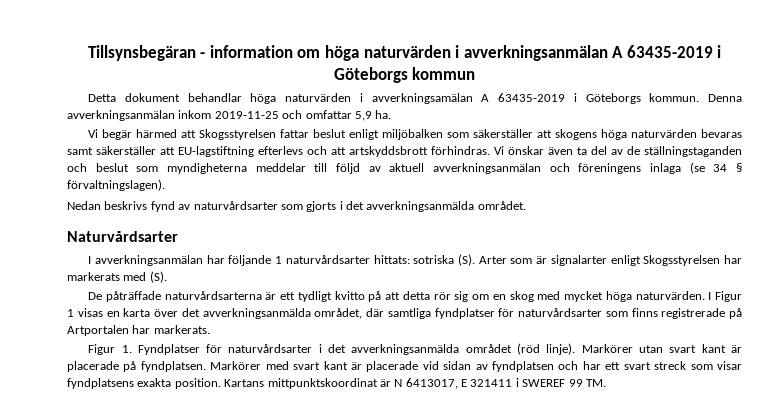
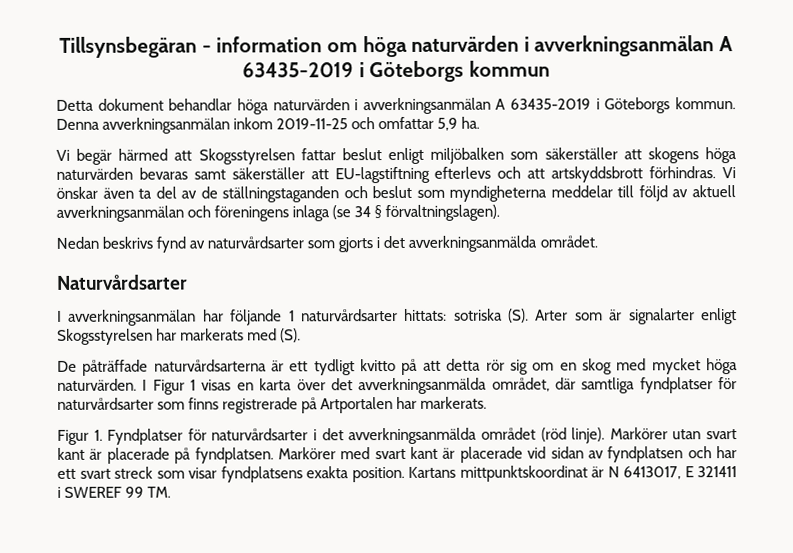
[371,93,473,104] avverkningsamälan -> [362,97,491,115] avverkningsanmälan

